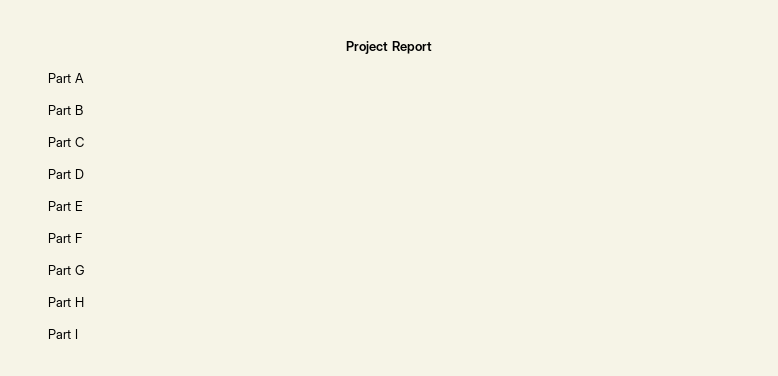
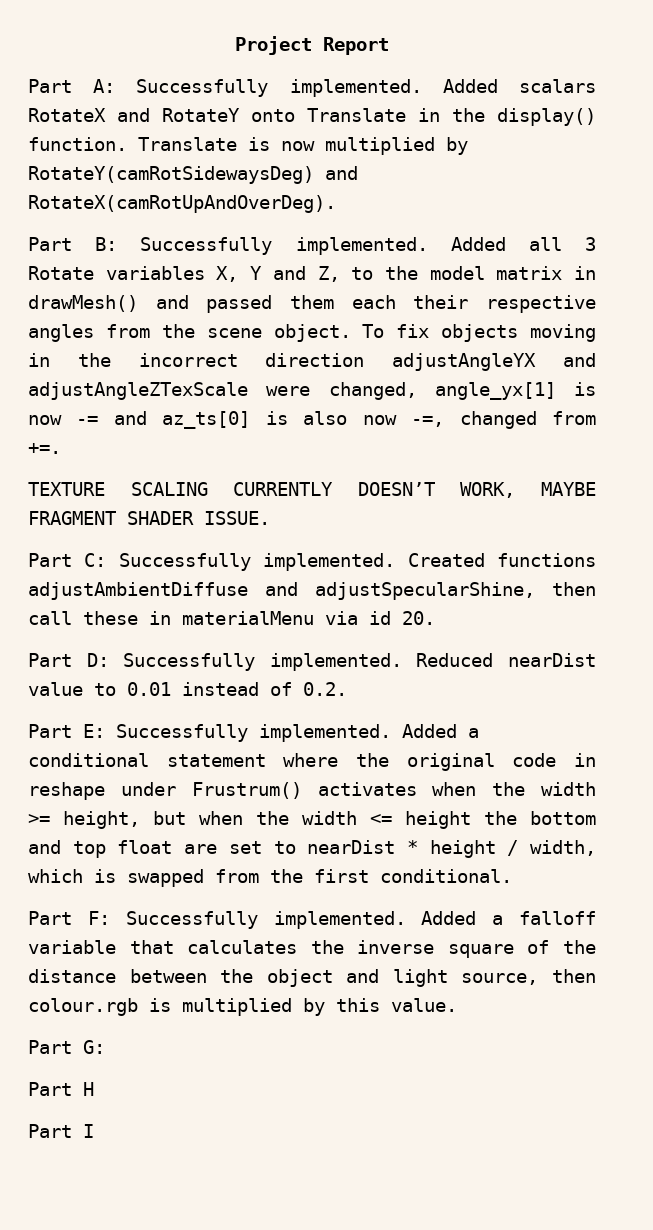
[74,73,84,83] [48,105,83,115] [48,137,84,147] [48,169,84,179] [48,201,83,211] [48,233,82,243] [48,265,85,275] A // Part B // Part C // Part D // Part E // Part F // Part G -> [93,79,596,97] [28,108,596,126] [28,137,468,155] [28,166,358,184] [28,195,336,213] [28,237,596,255] [28,266,596,282] [28,295,596,313] [28,324,596,342] [28,353,596,371] [28,382,596,400] [28,411,597,429] [28,443,61,454] [28,482,596,498] [28,511,270,525] [28,553,596,571] [28,582,596,600] [28,611,435,625] [28,653,596,671] [28,682,347,696] [28,724,479,742] [28,753,596,771] [28,782,596,800] [28,811,596,829] [28,840,596,858] [28,869,512,887] [28,911,596,929] [28,940,596,958] [28,969,596,987] [28,998,457,1016] [28,1040,105,1054] A: Successfully implemented. Added scalars RotateX and RotateY onto Translate in the display() function. Translate is now multiplied by RotateY(camRotSidewaysDeg) and RotateX(camRotUpAndOverDeg). // Part B: Successfully implemented. Added all 3 Rotate variables X, Y and Z, to the model matrix in drawMesh() and passed them each their respective angles from the scene object. To fix objects moving in the incorrect direction adjustAngleYX and adjustAngleZTexScale were changed, angle_yx[1] is now -= and az_ts[0] is also now -=, changed from +=. // TEXTURE SCALING CURRENTLY DOESN’T WORK, MAYBE FRAGMENT SHADER ISSUE. // Part C: Successfully implemented. Created functions adjustAmbientDiffuse and adjustSpecularShine, then call these in materialMenu via id 20. // Part D: Successfully implemented. Reduced nearDist value to 0.01 instead of 0.2. // Part E: Successfully implemented. Added a conditional statement where the original code in reshape under Frustrum() activates when the width >= height, but when the width <= height the bottom and top float are set to nearDist * height / width, which is swapped from the first conditional. // Part F: Successfully implemented. Added a falloff variable that calculates the inverse square of the distance between the object and light source, then colour.rgb is multiplied by this value. // Part G:

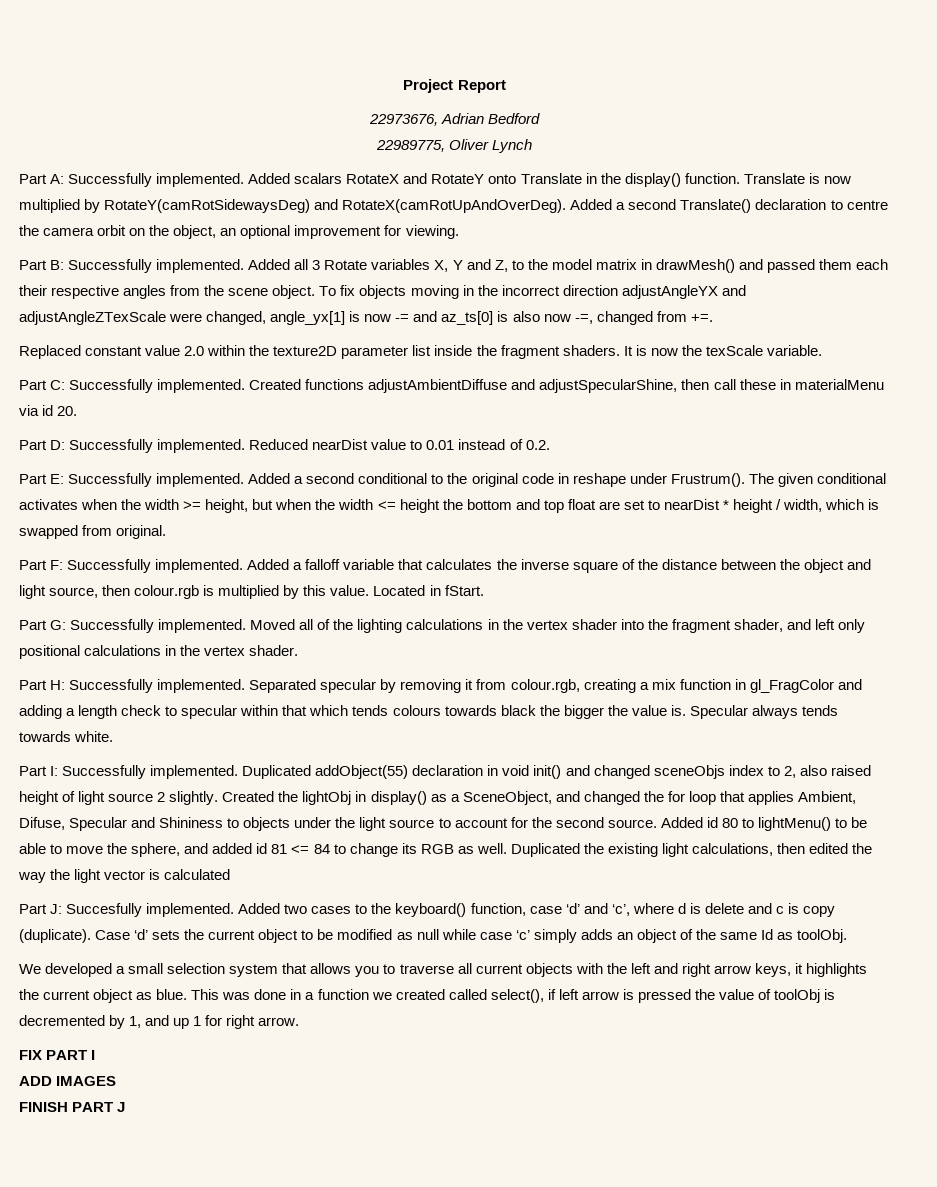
(389, 46) none -> [368,113,541,126] [375,139,533,153] // 22973676, Adrian Bedford // 22989775, Oliver Lynch
(336, 204) none -> [570,199,888,213] [19,225,459,239] Added a second Translate() declaration to centre the camera orbit on the object, an optional improvement for viewing.
[28,482,596,498] [28,511,270,525] TEXTURE SCALING CURRENTLY DOESN’T WORK, MAYBE FRAGMENT SHADER ISSUE. -> [19,345,822,359] Replaced constant value 2.0 within the texture2D parameter list inside the fragment shaders. It is now the texScale variable.
[28,753,339,767] conditional statement where -> [306,473,444,484] second conditional to
[191,782,302,799] Frustrum() -> [670,473,886,487] Frustrum(). The given conditional
[270,869,512,883] the first conditional. -> [116,525,167,539] original.
(457, 1005) none -> [373,585,484,596] Located in fStart.
[28,1082,94,1096] [28,1124,94,1138] // Part H // Part I -> [70,619,865,633] [19,645,299,659] [19,679,862,693] [19,705,838,719] [19,731,114,742] [19,765,871,779] [19,791,857,805] [19,817,868,831] [19,843,873,857] [18,869,231,883] [19,903,836,917] [19,929,848,943] [19,963,868,977] [19,989,836,1003] [19,1015,300,1029] [19,1050,96,1060] [19,1076,117,1086] [19,1102,126,1112] Successfully implemented. Moved all of the lighting calculations in the vertex shader into the fragment shader, and left only positional calculations in the vertex shader. // Part H: Successfully implemented. Separated specular by removing it from colour.rgb, creating a mix function in gl_FragColor and adding a length check to specular within that which tends colours towards black the bigger the value is. Specular always tends towards white. // Part I: Successfully implemented. Duplicated addObject(55) declaration in void init() and changed sceneObjs index to 2, also raised height of light source 2 slightly. Created the lightObj in display() as a SceneObject, and changed the for loop that applies Ambient, Difuse, Specular and Shininess to objects under the light source to account for the second source. Added id 80 to lightMenu() to be able to move the sphere, and added id 81 <= 84 to change its RGB as well. Duplicated the existing light calculations, then edited the way the light vector is calculated // Part J: Succesfully implemented. Added two cases to the keyboard() function, case ‘d’ and ‘c’, where d is delete and c is copy (duplicate). Case ‘d’ sets the current object to be modified as null while case ‘c’ simply adds an object of the same Id as toolObj. // We developed a small selection system that allows you to traverse all current objects with the left and right arrow keys, it highlights the current object as blue. This was done in a function we created called select(), if left arrow is pressed the value of toolObj is decremented by 1, and up 1 for right arrow. // FIX PART I // ADD IMAGES // FINISH PART J

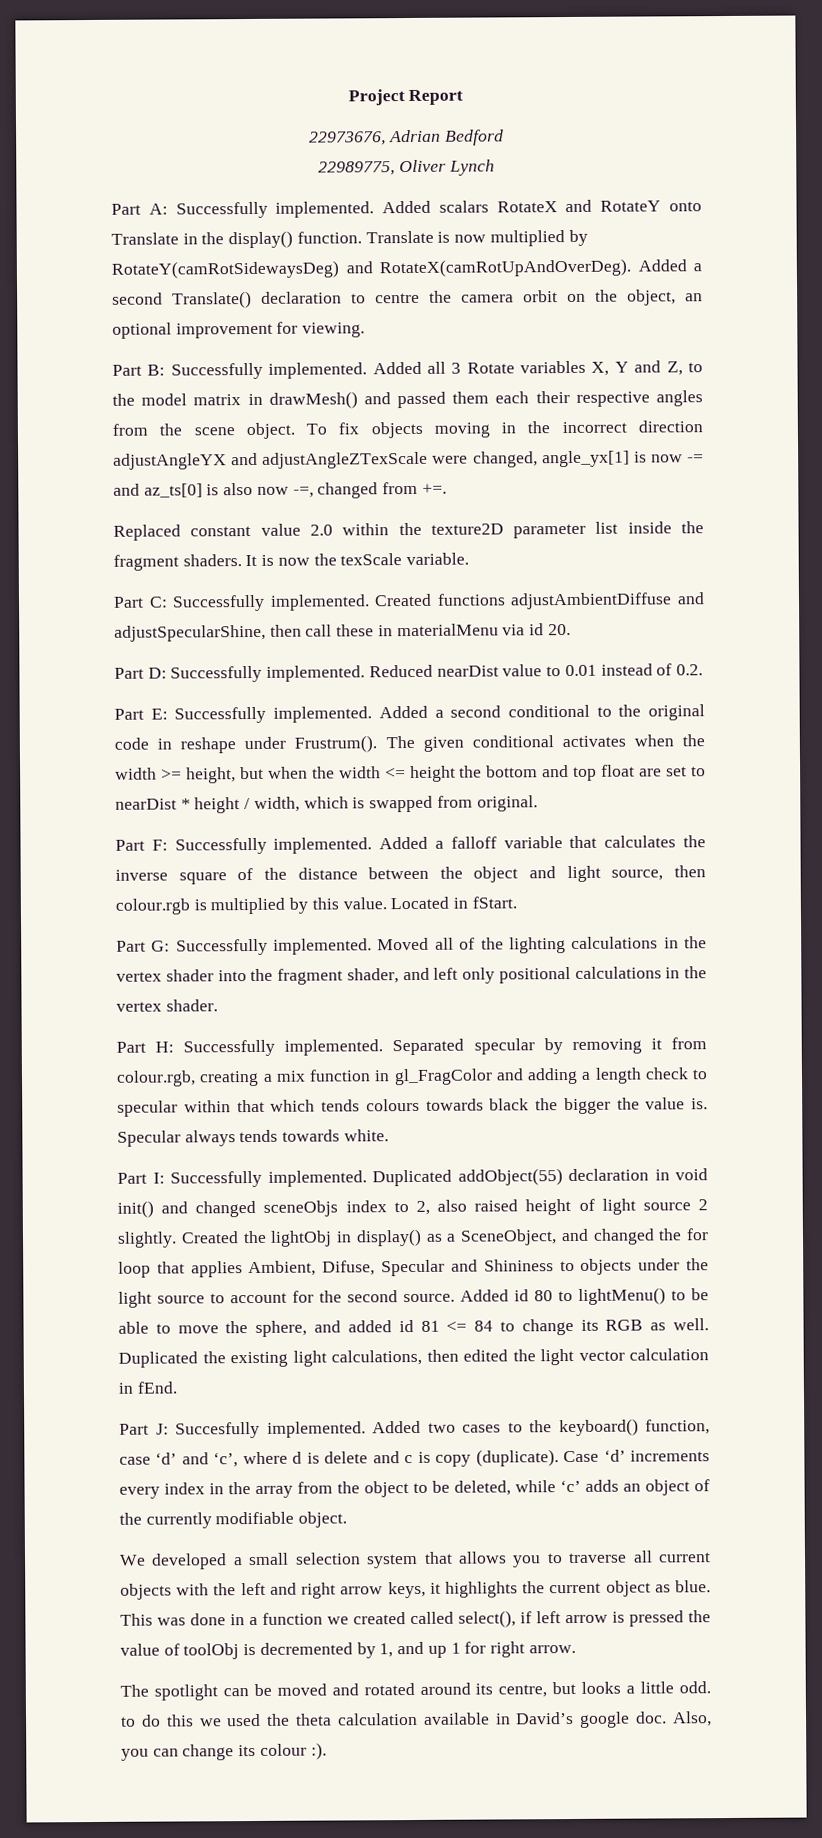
[18,869,231,883] way the light vector is calculated -> [540,1348,709,1366] [118,1381,177,1394] light vector calculation in fEnd.
[152,929,577,943] sets the current object to be modified as null while case ‘c’ simply -> [629,1450,710,1462] [119,1479,581,1499] increments every index in the array from the object to be deleted, while ‘c’
[720,929,848,943] same Id as toolObj. -> [145,1511,348,1529] currently modifiable object.
[19,1050,96,1060] [19,1076,117,1086] [19,1102,126,1112] FIX PART I // ADD IMAGES // FINISH PART J -> [120,1681,712,1701] [121,1711,712,1728] [121,1742,327,1761] The spotlight can be moved and rotated around its centre, but looks a little odd. to do this we used the theta calculation available in David’s google doc. Also, you can change its colour :).

